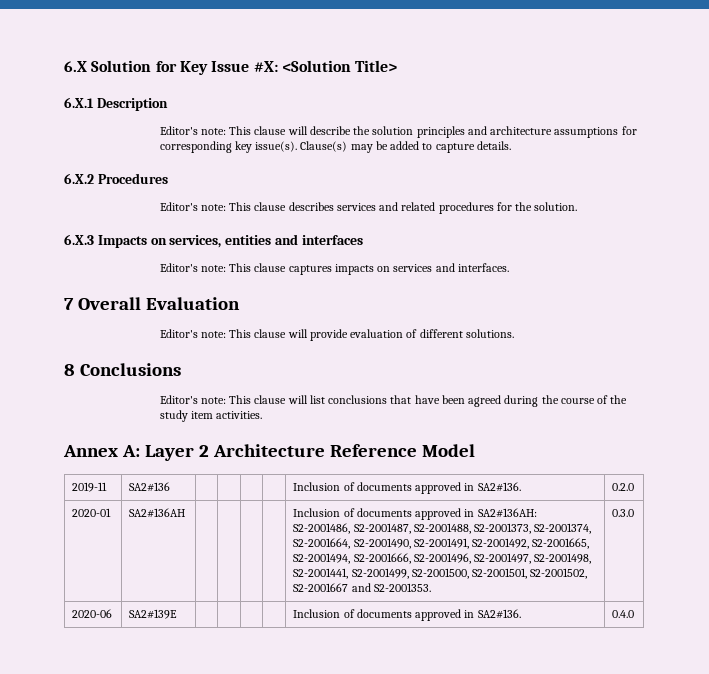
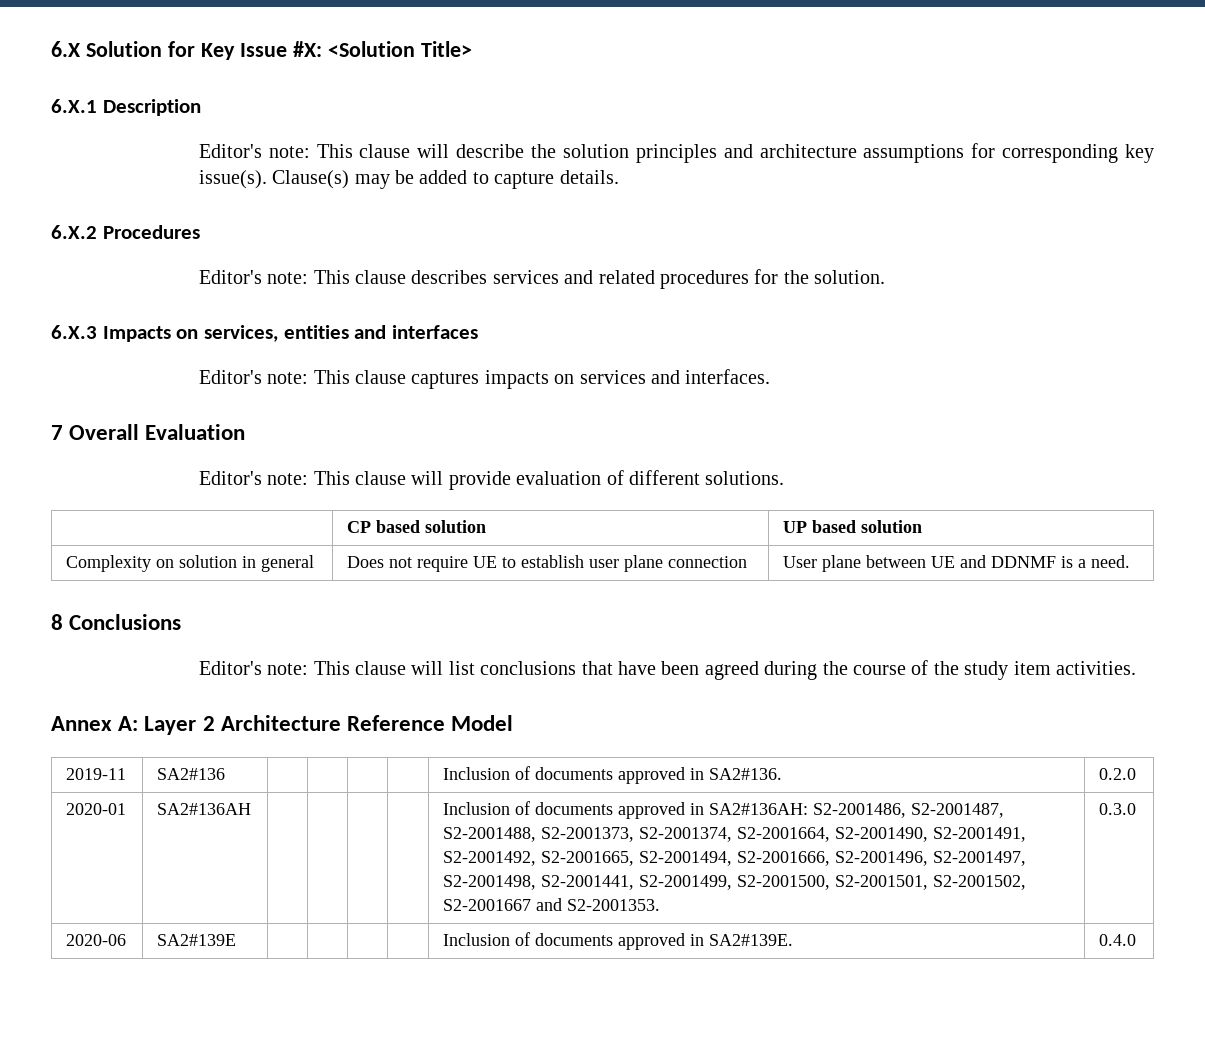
(514, 333) none -> [347,520,487,533] [783,520,923,533] [66,555,315,572] [347,555,748,572] [783,555,1131,572] // | CP based solution | UP based solution // Complexity on solution in general | Does not require UE to establish user plane connection | User plane between UE and DDNMF is a need.
[477,609,521,619] SA2#136. -> [709,934,794,946] SA2#139E.

